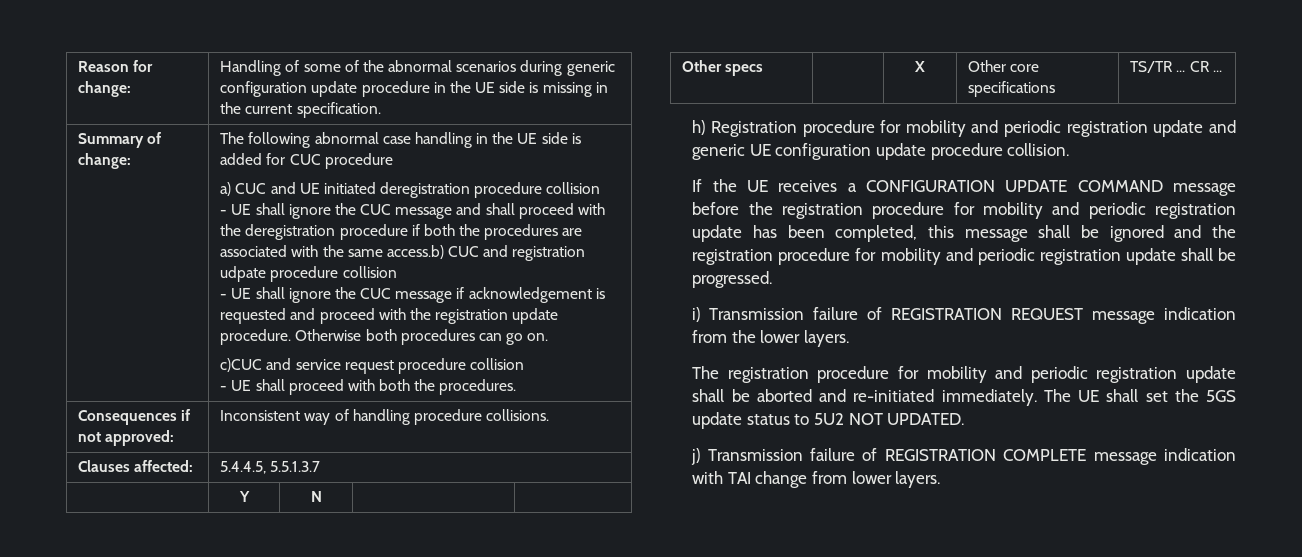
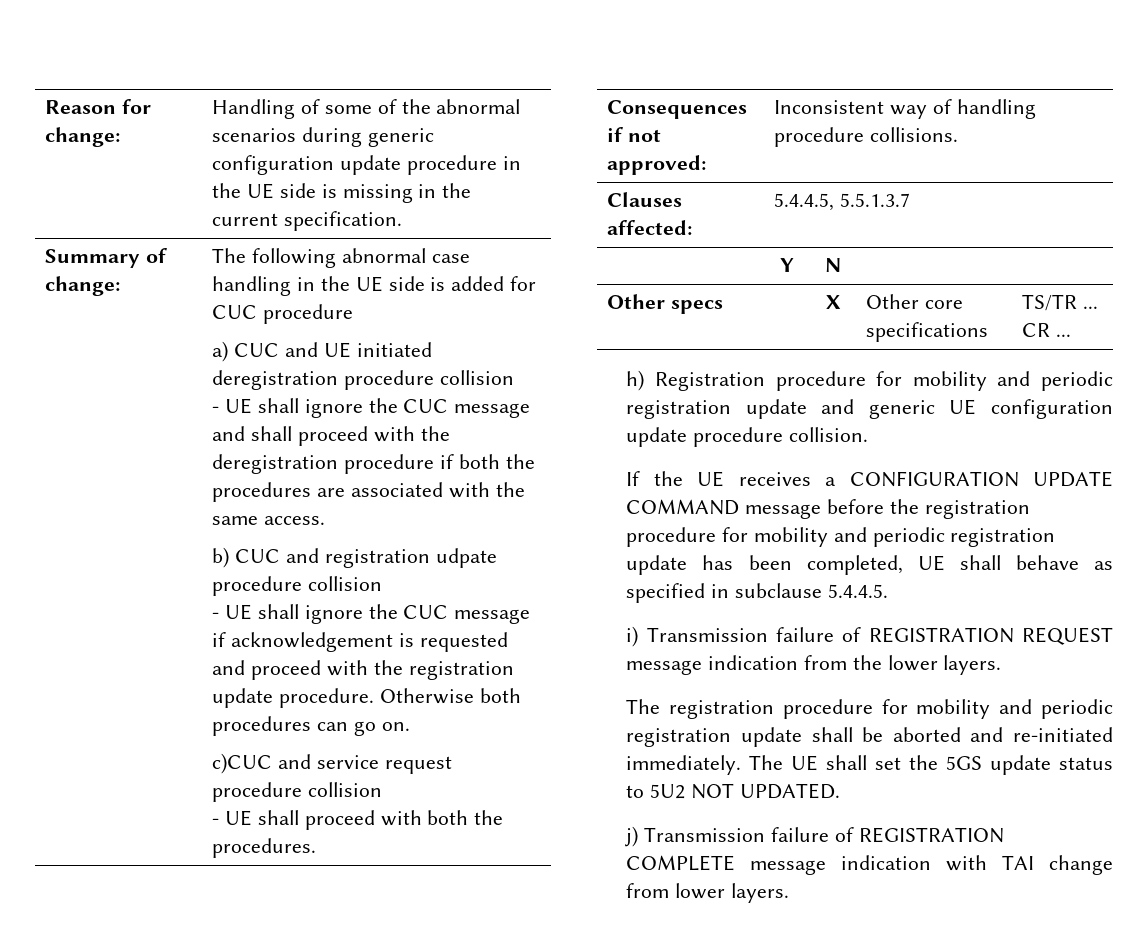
[386,245,444,259] access.b) -> [264,516,326,525] [212,547,230,568] access. // b)
[927,225,1236,242] [692,248,1236,265] [692,271,773,288] this message shall be ignored and the registration procedure for mobility and periodic registration update shall be progressed. -> [917,555,1113,571] [626,583,888,603] UE shall behave as specified in subclause 5.4.4.5.

